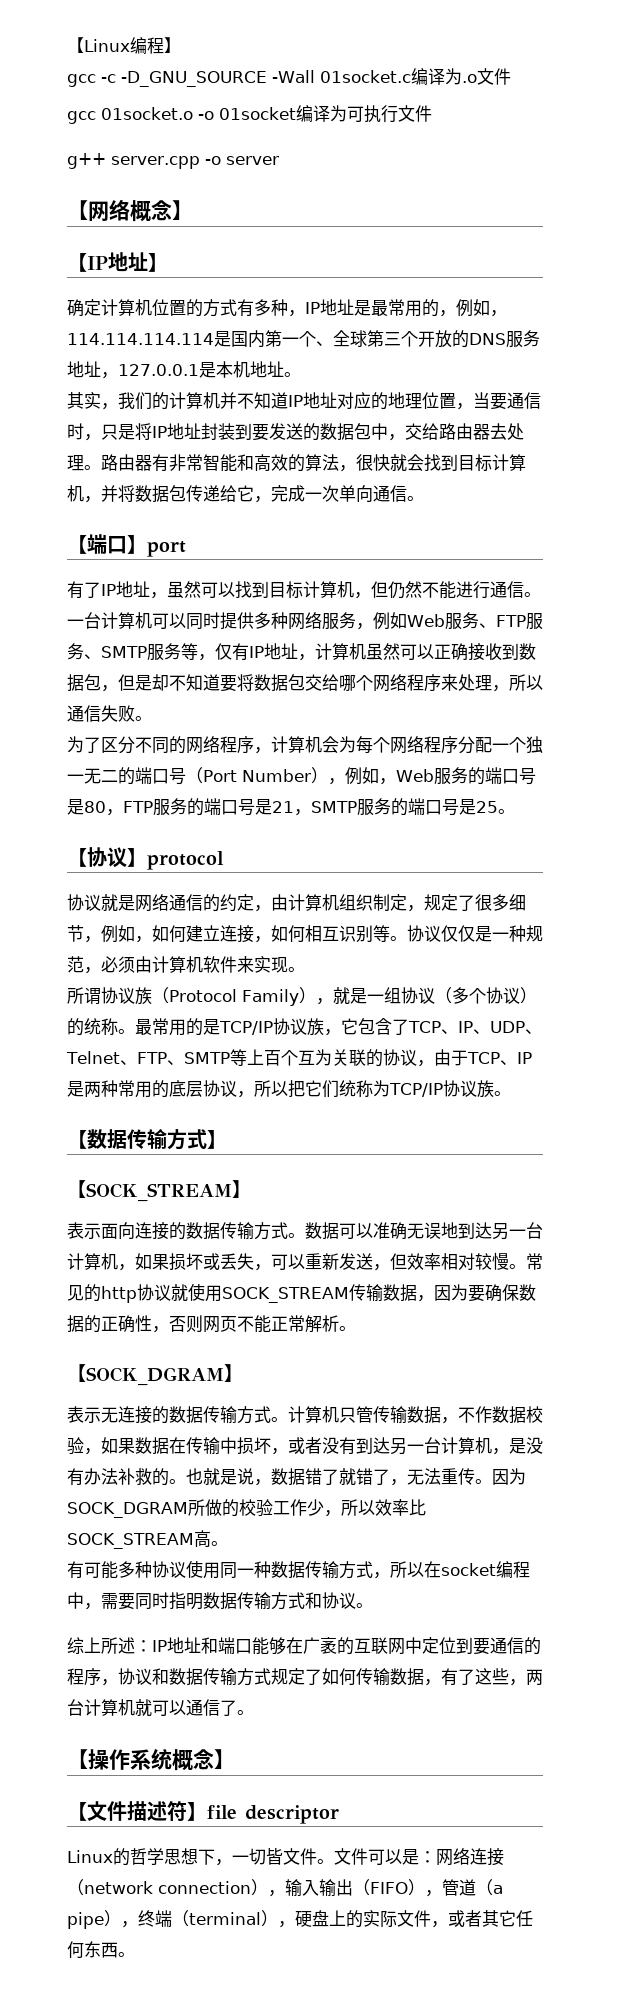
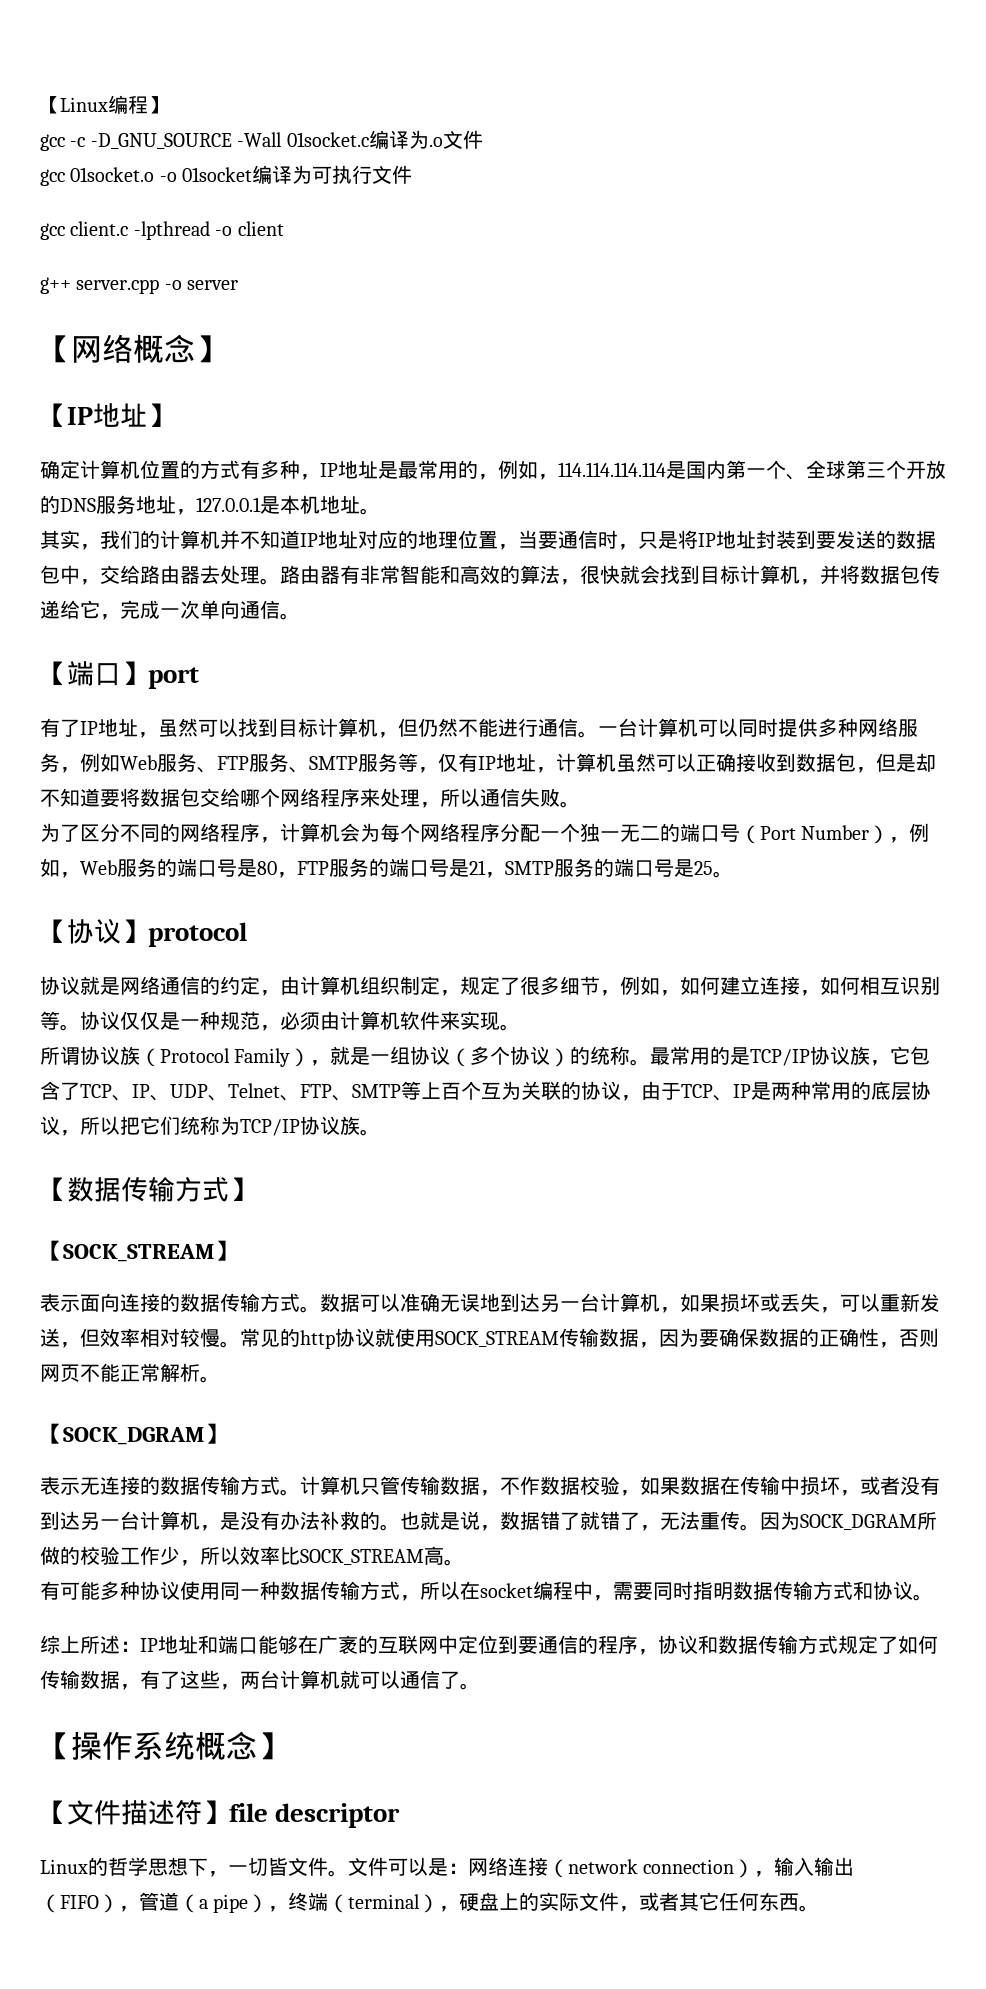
(432, 113) none -> [40,221,284,240] // gcc client.c -lpthread -o client

